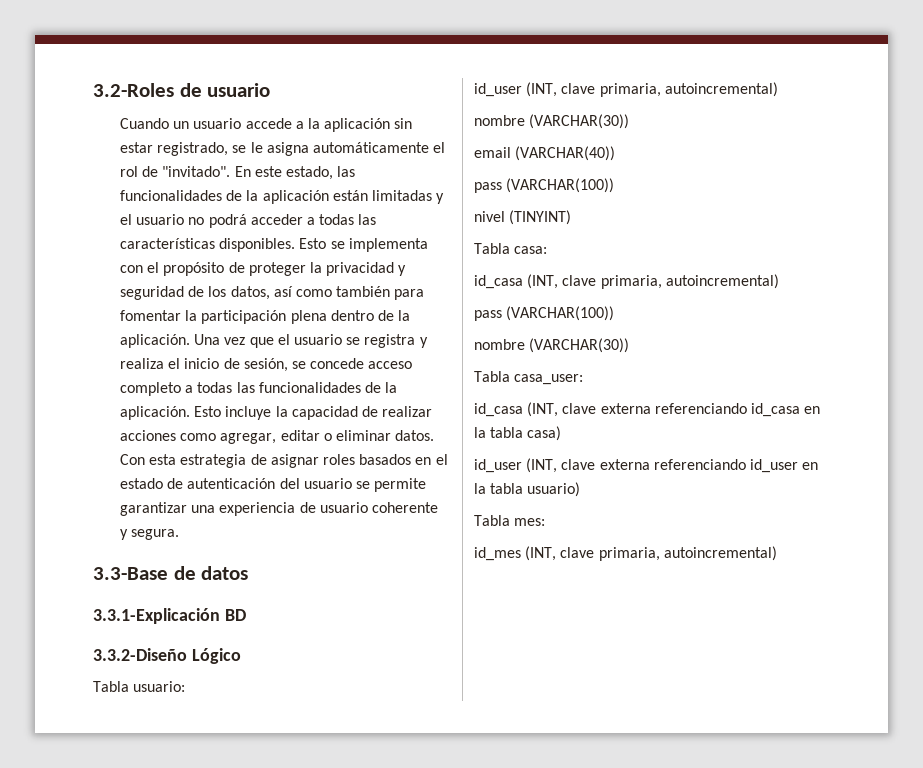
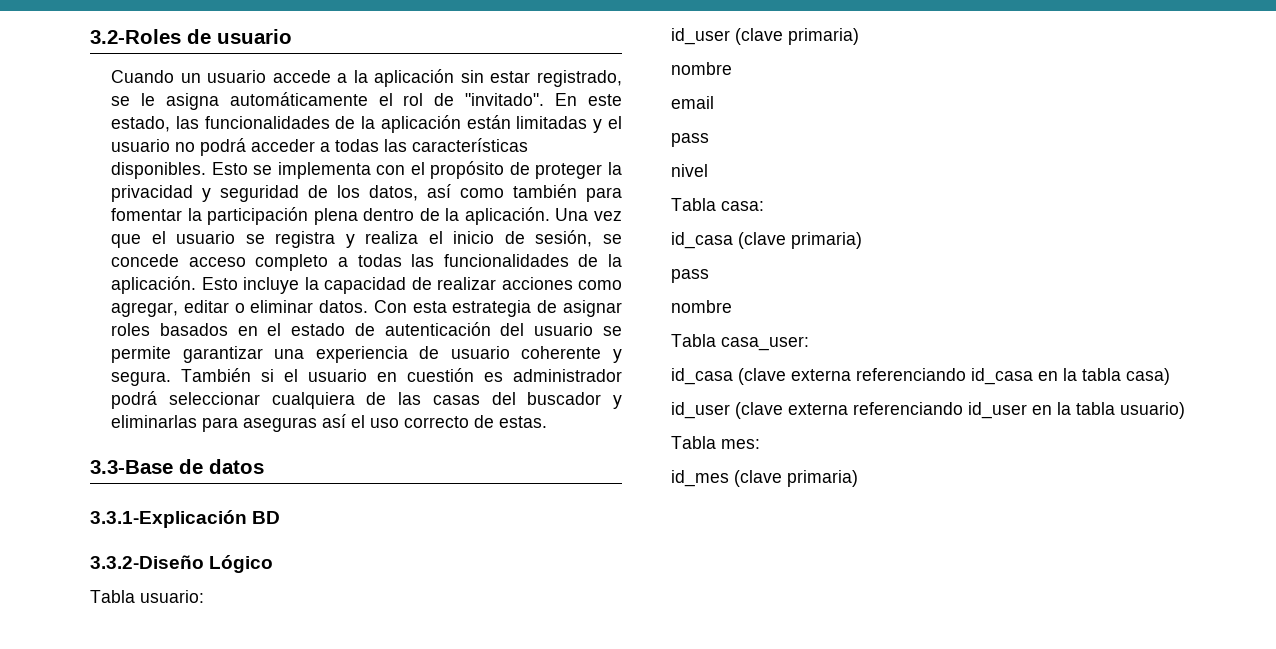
(180, 534) none -> [181,368,622,382] [111,391,622,409] [111,414,548,432] También si el usuario en cuestión es administrador podrá seleccionar cualquiera de las casas del buscador y eliminarlas para aseguras así el uso correcto de estas.
[526,82,778,97] [474,114,630,129] (INT, clave primaria, autoincremental) // nombre (VARCHAR(30)) -> [735,28,859,45] [671,62,732,75] (clave primaria) // nombre
[515,146,616,161] [474,178,615,193] (VARCHAR(40)) // pass (VARCHAR(100)) -> [671,133,709,147] // pass
[509,210,572,225] (TINYINT) -> (708, 170) none
[527,274,779,289] [474,306,615,321] [474,338,630,353] (INT, clave primaria, autoincremental) // pass (VARCHAR(100)) // nombre (VARCHAR(30)) -> [738,232,862,249] [671,269,709,283] [671,300,732,313] (clave primaria) // pass // nombre
[527,402,597,417] (INT, clave -> [738,368,786,385] (clave
[526,458,596,473] (INT, clave -> [735,402,783,419] (clave
[525,546,777,561] (INT, clave primaria, autoincremental) -> [734,470,858,487] (clave primaria)

